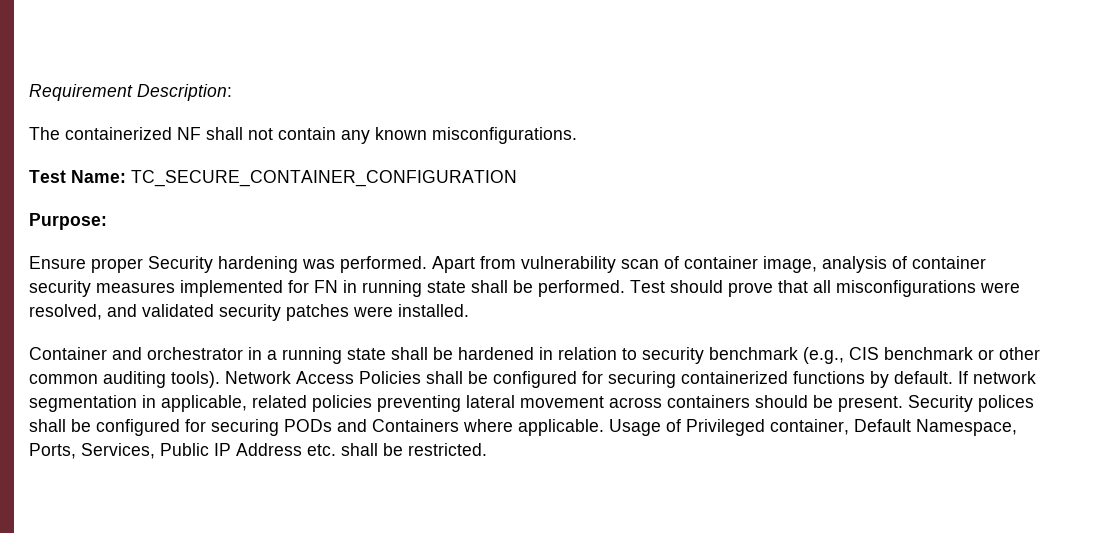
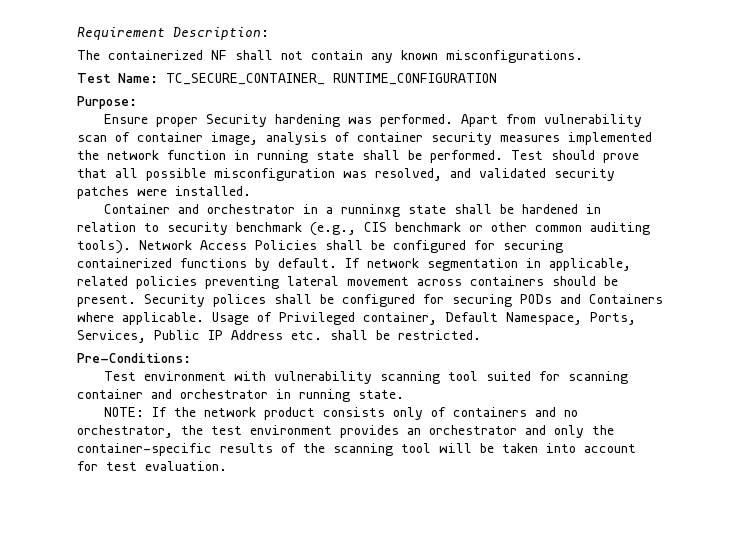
[131,170,517,187] TC_SECURE_CONTAINER_CONFIGURATION -> [166,73,497,85] TC_SECURE_CONTAINER_ RUNTIME_CONFIGURATION
[288,280,338,293] for FN -> [77,150,226,160] the network function
[836,280,1020,297] misconfigurations were -> [146,168,367,181] possible misconfiguration was
[282,347,342,364] running -> [340,204,400,217] runninxg
(487, 449) none -> [77,353,191,363] [103,371,628,384] [77,389,404,402] [103,407,578,420] [77,425,614,438] [77,443,636,456] [77,461,227,471] // Pre-Conditions: // Test environment with vulnerability scanning tool suited for scanning container and orchestrator in running state. // NOTE: If the network product consists only of containers and no orchestrator, the test environment provides an orchestrator and only the container-specific results of the scanning tool will be taken into account for test evaluation.

